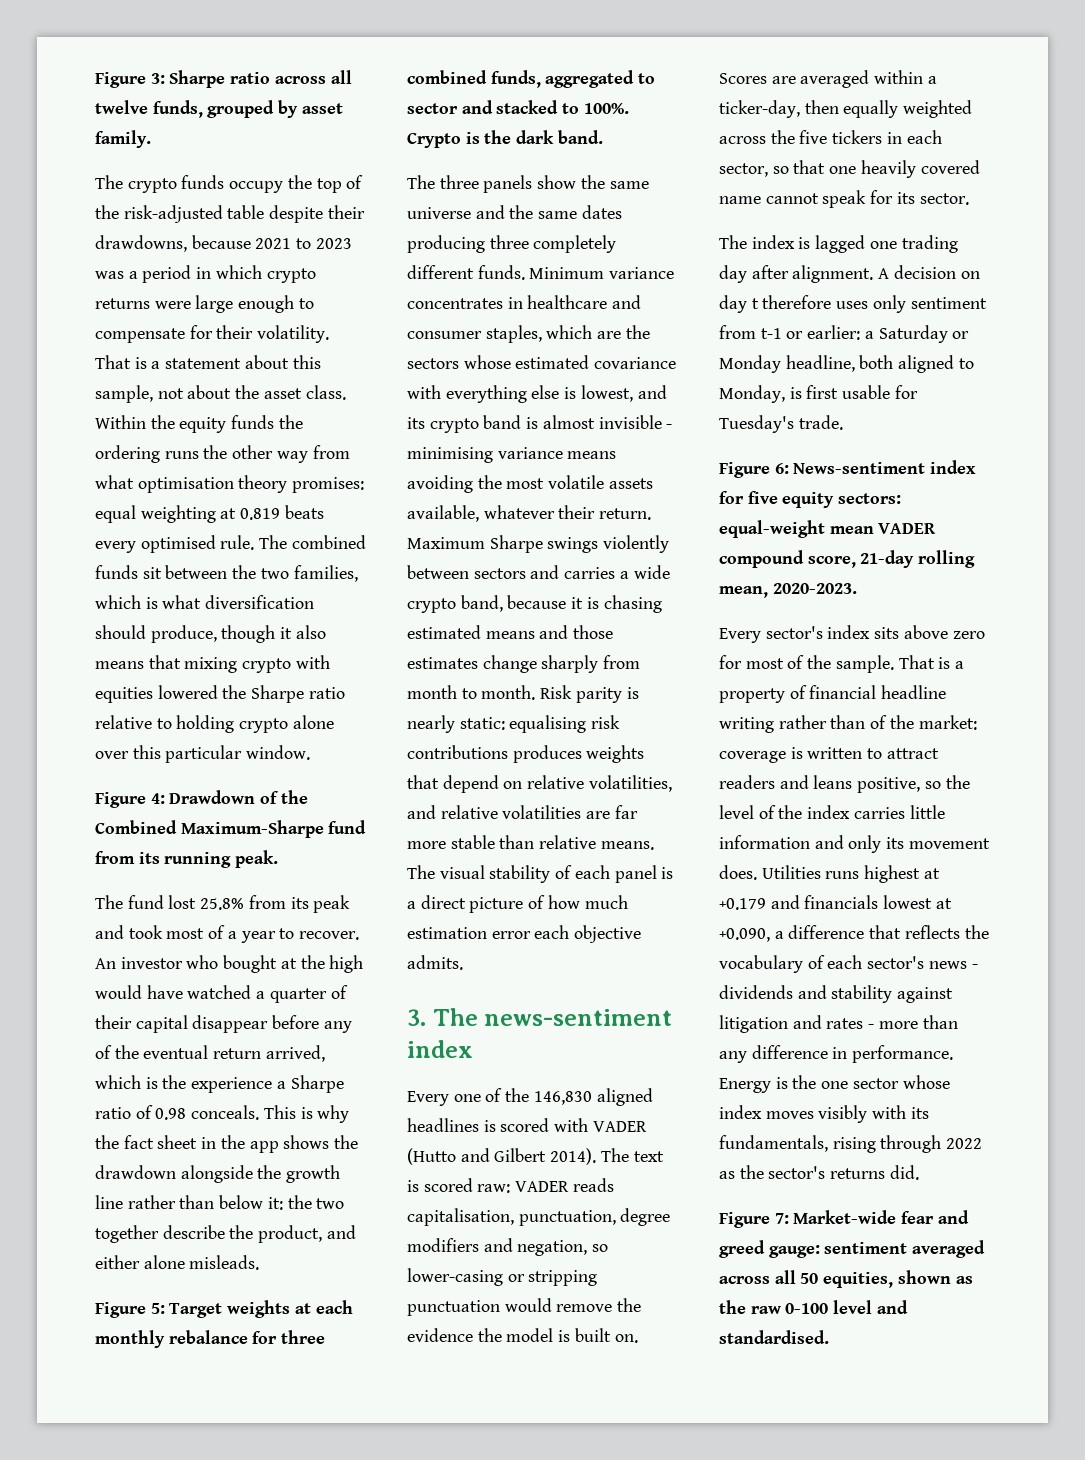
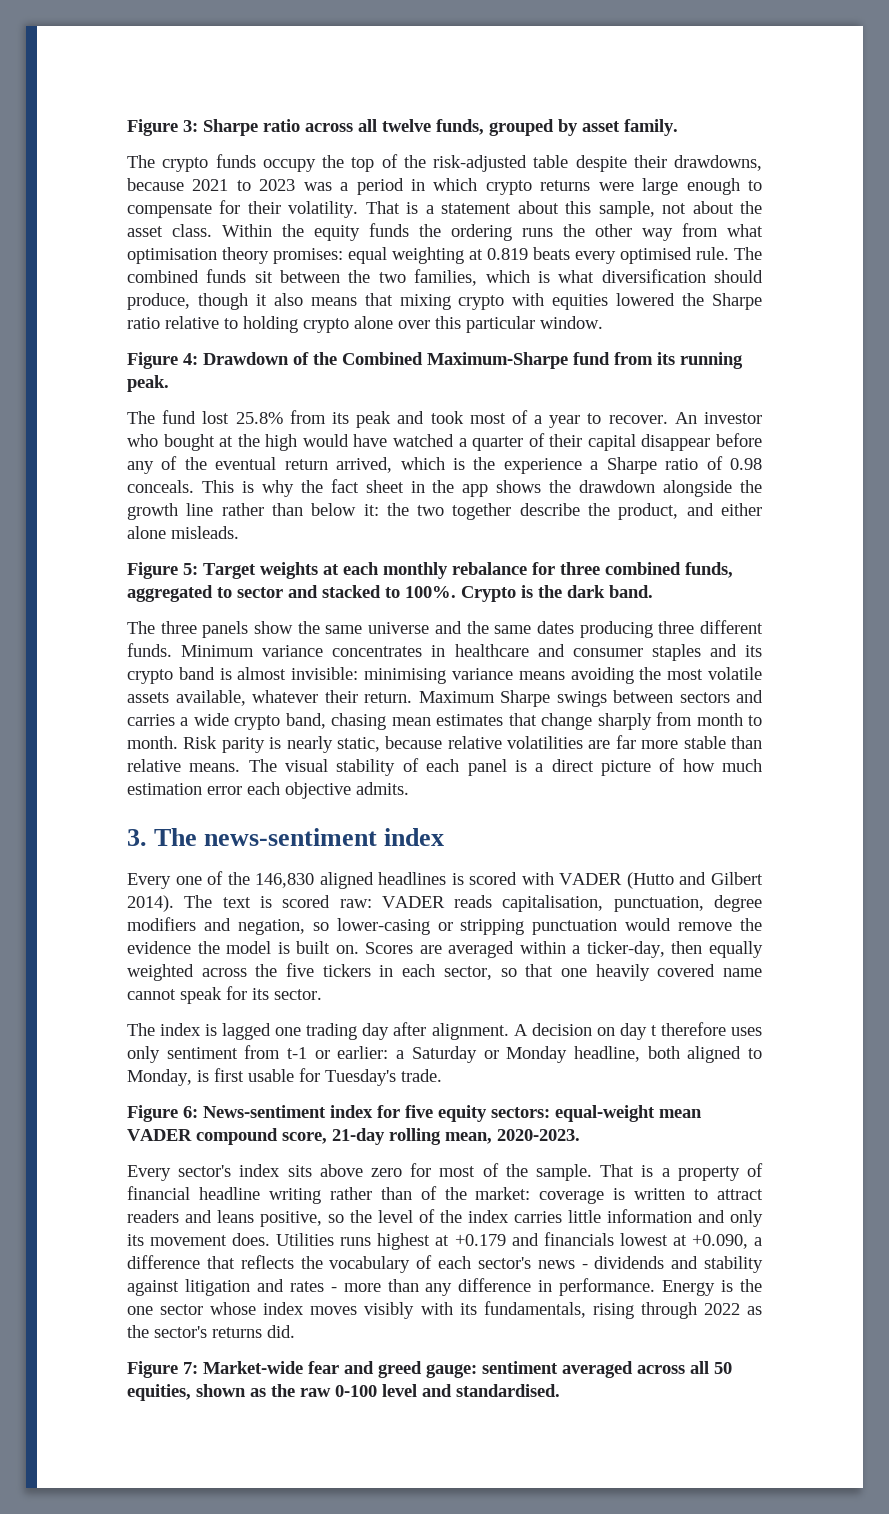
[533,235,617,253] completely -> (695, 627) none
[485,325,650,343] [407,355,677,369] [407,385,633,403] staples, which are the sectors whose estimated covariance with everything else is lowest, -> [651,644,701,661] staples
[598,415,673,429] invisible - -> [291,667,359,680] invisible:
[603,535,670,553] violently -> (607, 699) none
[507,595,662,613] [407,625,614,639] [407,657,478,669] because it is chasing estimated means and those estimates -> [331,713,537,730] chasing mean estimates that
[459,715,621,733] [407,745,645,763] [407,775,672,793] [407,805,436,819] static: equalising risk contributions produces weights that depend on relative volatilities, and -> [336,736,443,752] static, because

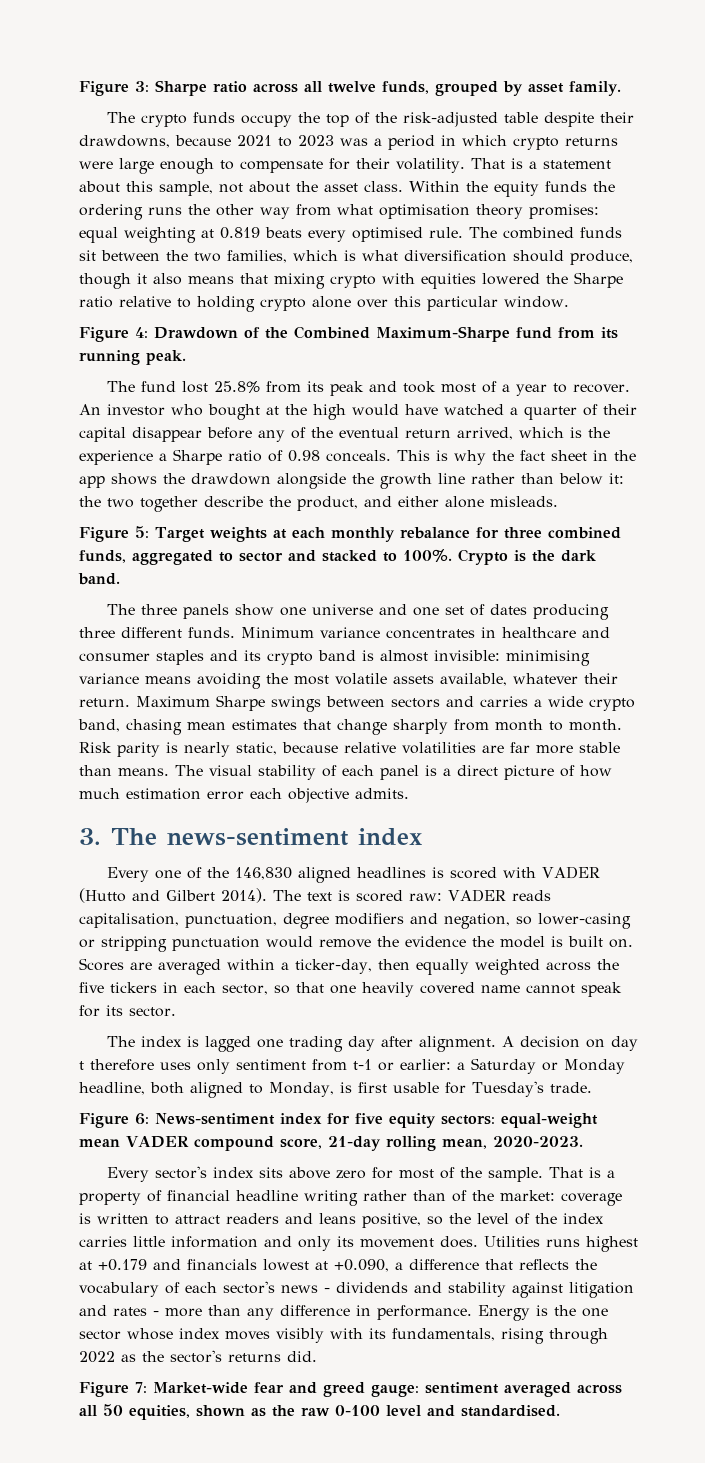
[297,621,532,634] the same universe and the same -> [279,604,485,616] one universe and one set of
[127,759,181,772] relative -> (112, 770) none

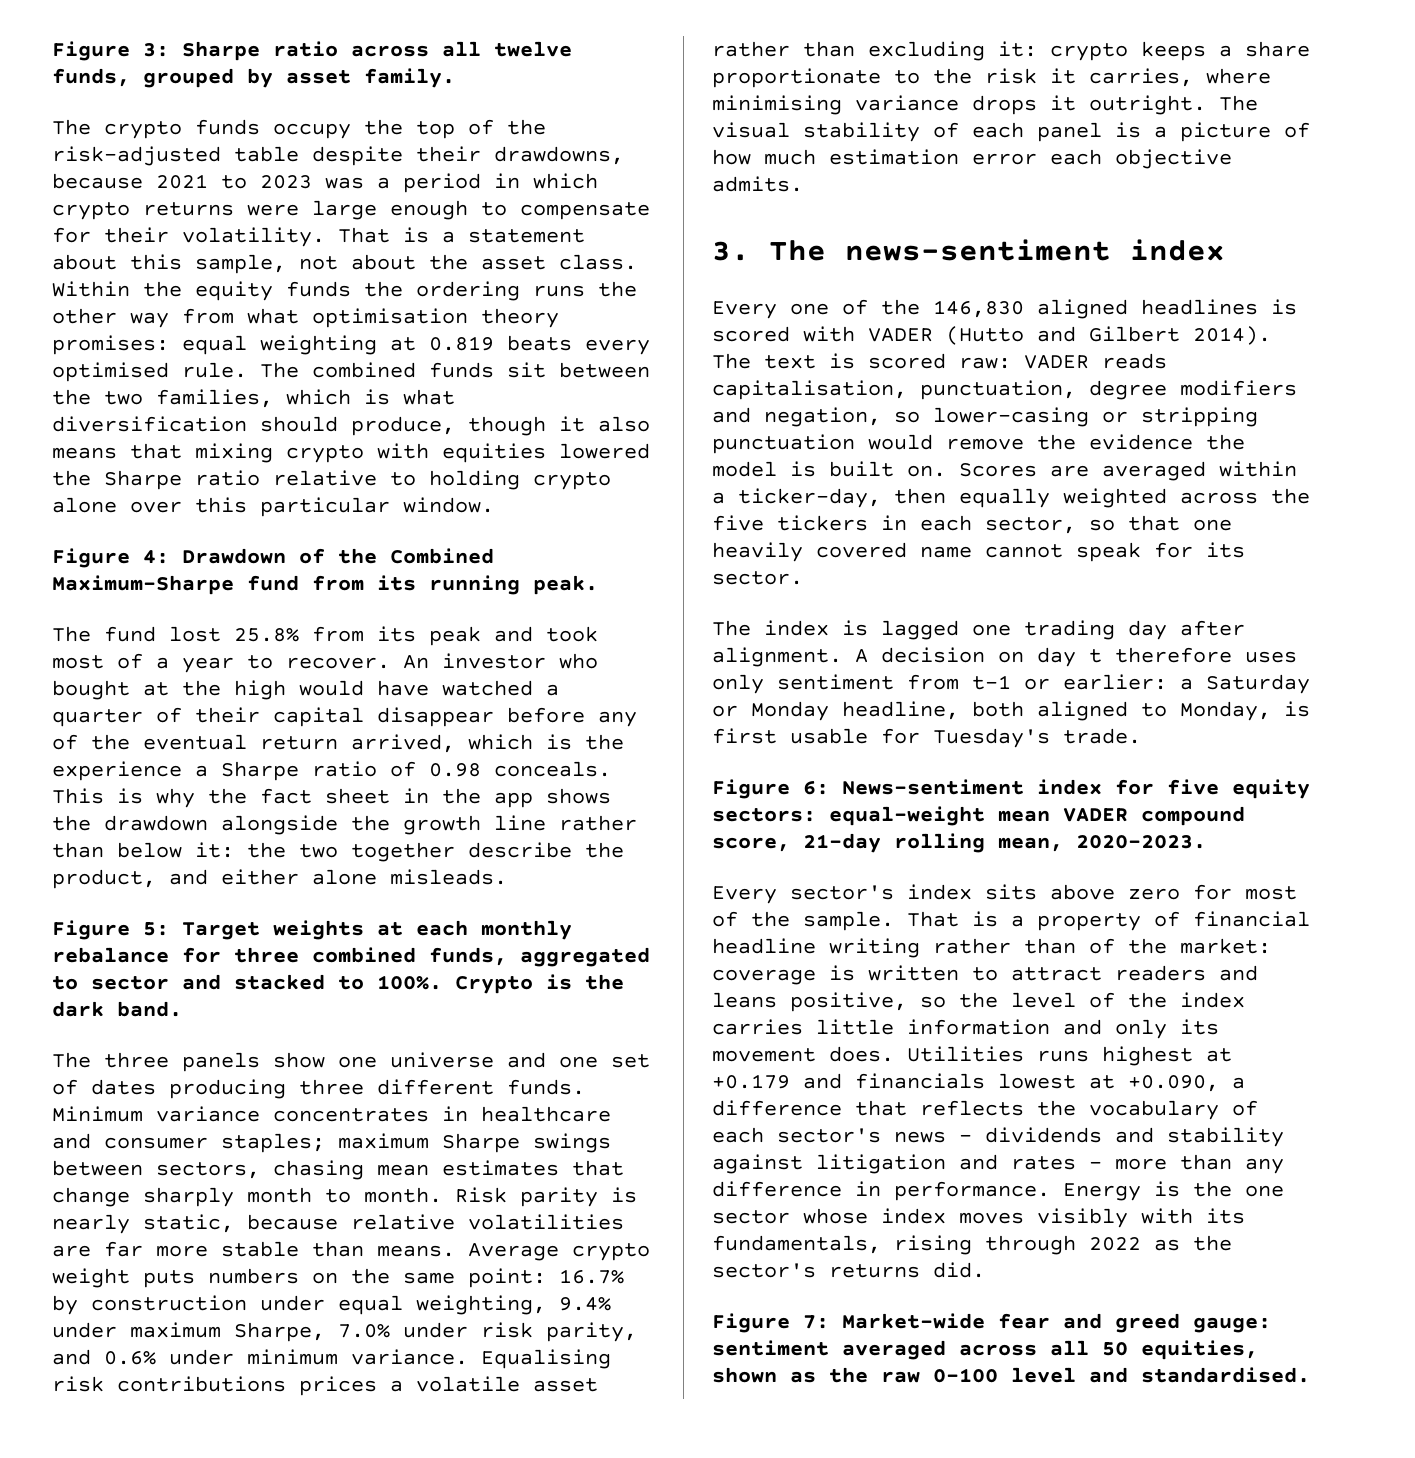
[156,650,590,666] [79,673,618,689] [79,695,635,712] [78,719,120,732] staples and its crypto band is almost invisible: minimising variance means avoiding the most volatile assets available, whatever their return. Maximum Sharpe swings between sectors and carries a wide crypto band, -> [221,1133,611,1153] [52,1160,260,1179] staples; maximum Sharpe swings between sectors,
[454,719,489,731] from -> (234, 1197) none
(169, 772) none -> [468,1243,650,1261] [52,1268,624,1288] [52,1295,611,1315] [52,1322,637,1342] [52,1349,611,1369] [52,1376,598,1396] [712,41,1310,61] [712,68,1271,88] [712,95,1206,115] Average crypto weight puts numbers on the same point: 16.7% by construction under equal weighting, 9.4% under maximum Sharpe, 7.0% under risk parity, and 0.6% under minimum variance. Equalising risk contributions prices a volatile asset rather than excluding it: crypto keeps a share proportionate to the risk it carries, where minimising variance drops it outright.
[457,765,498,776] direct -> (1167, 132) none

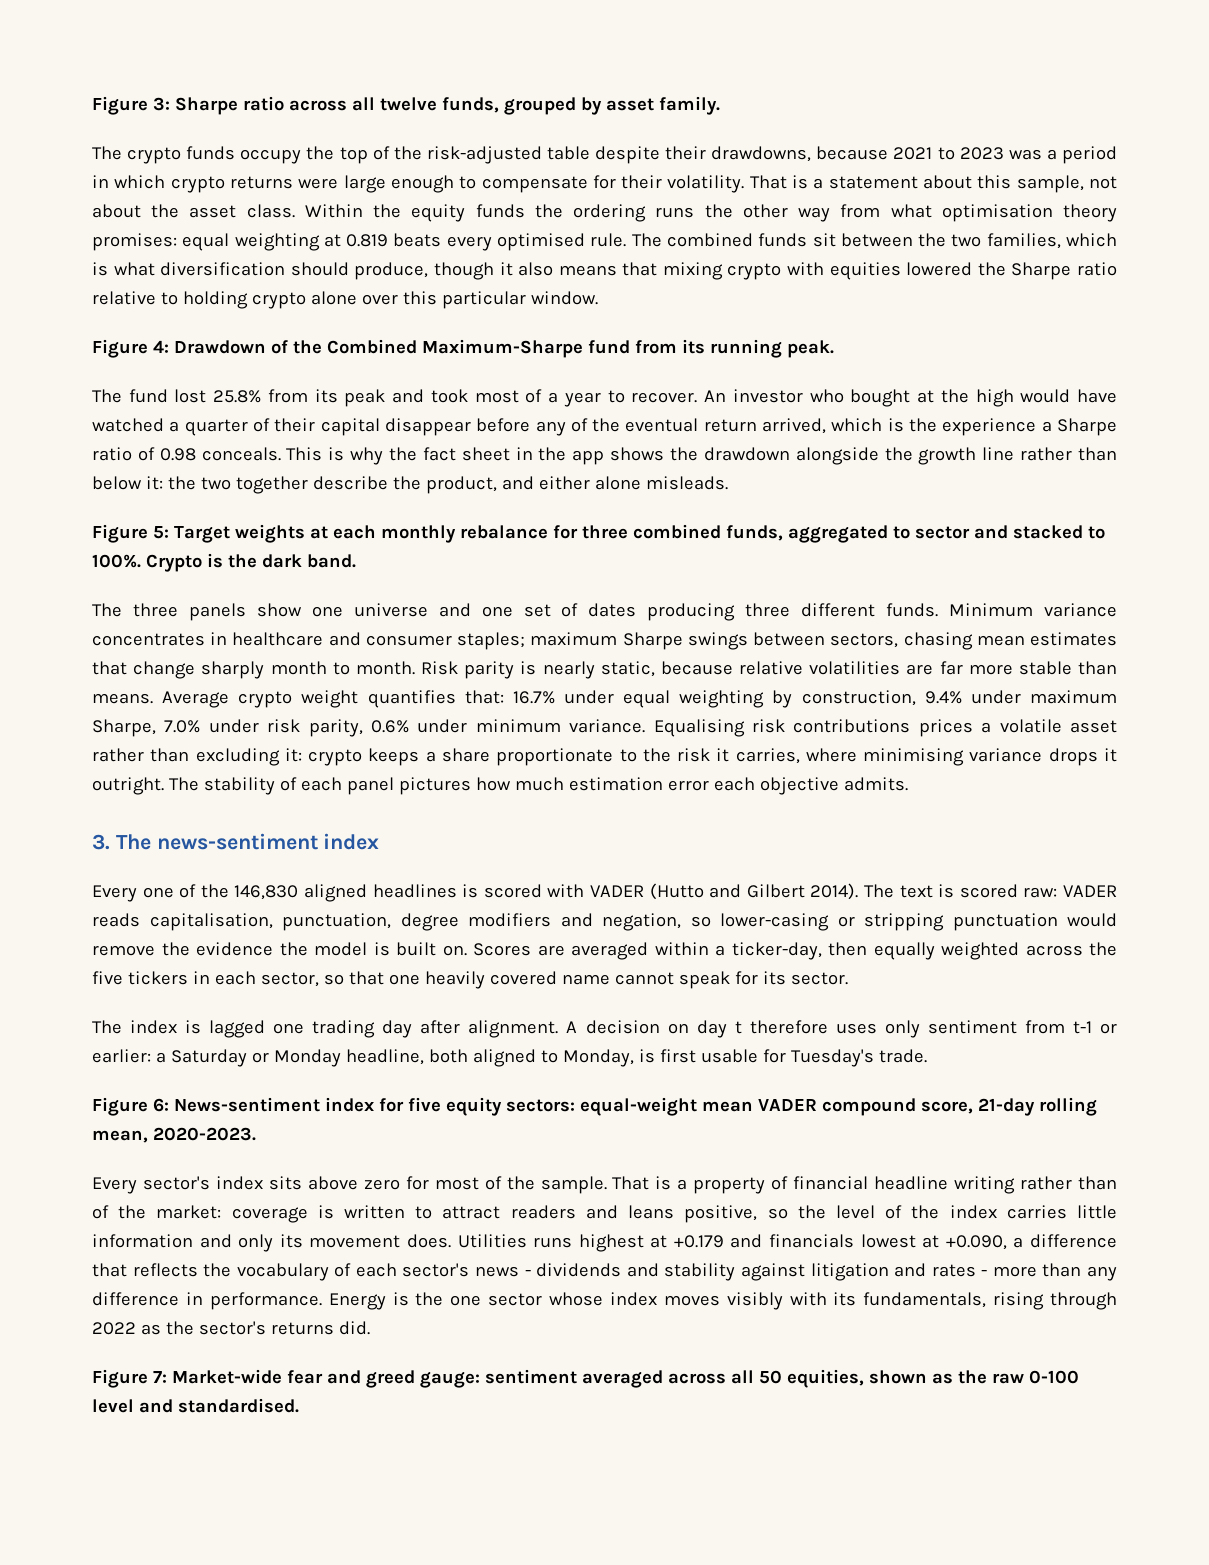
[143,1268,624,1288] [52,1295,546,1315] puts numbers on the same point: 16.7% by construction under equal weighting, -> [367,690,916,708] quantifies that: 16.7% under equal weighting by construction,
[52,1349,91,1365] and -> (363, 728) none
[712,122,790,138] visual -> (199, 784) none
[1115,122,1310,142] is a picture of -> [398,777,471,795] pictures

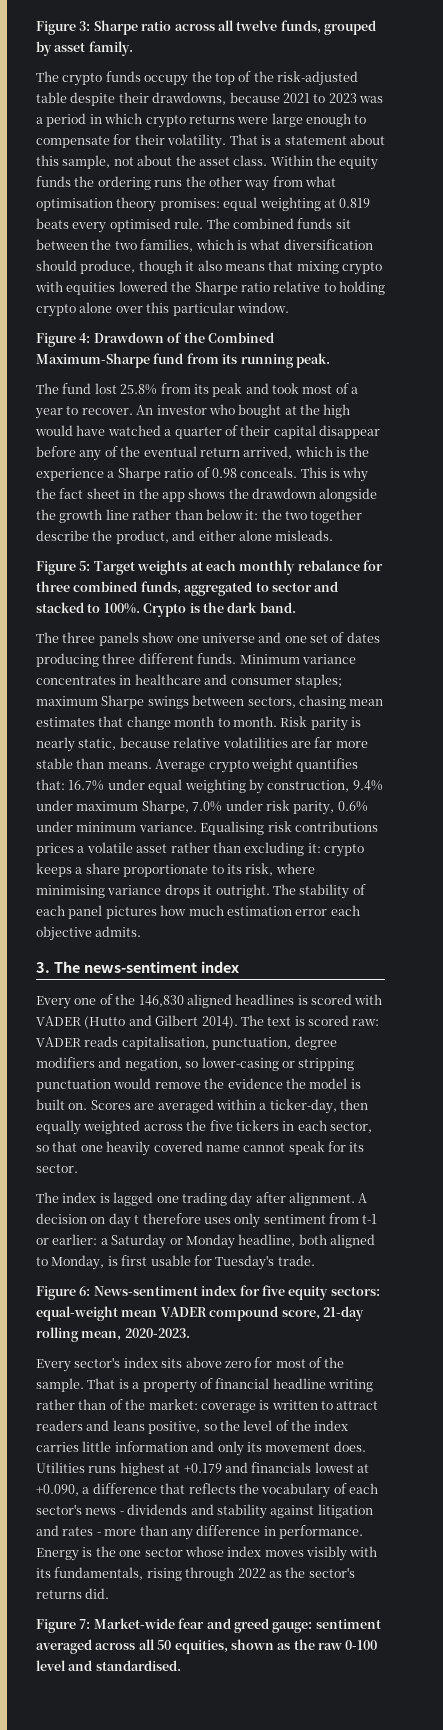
[201,661,265,679] sharply -> (171, 723) none
[642,748,800,764] the risk it carries, -> [226,863,274,876] its risk,

